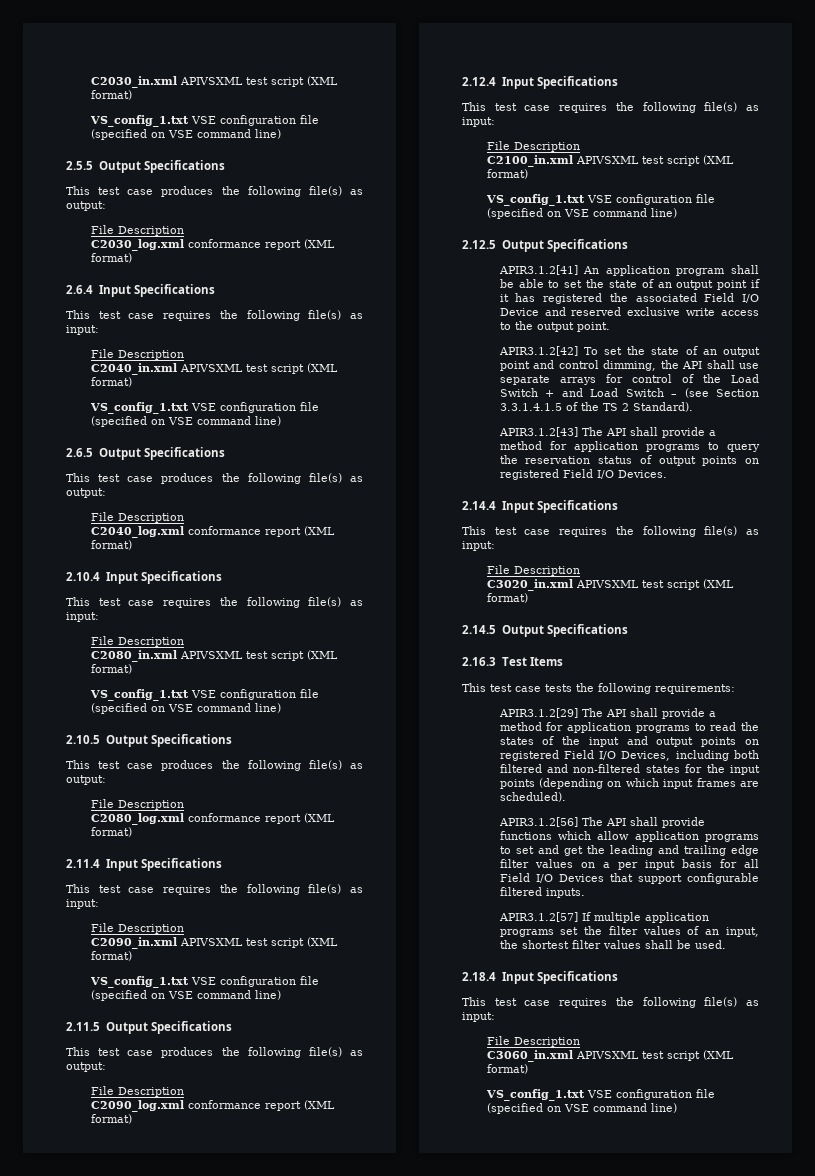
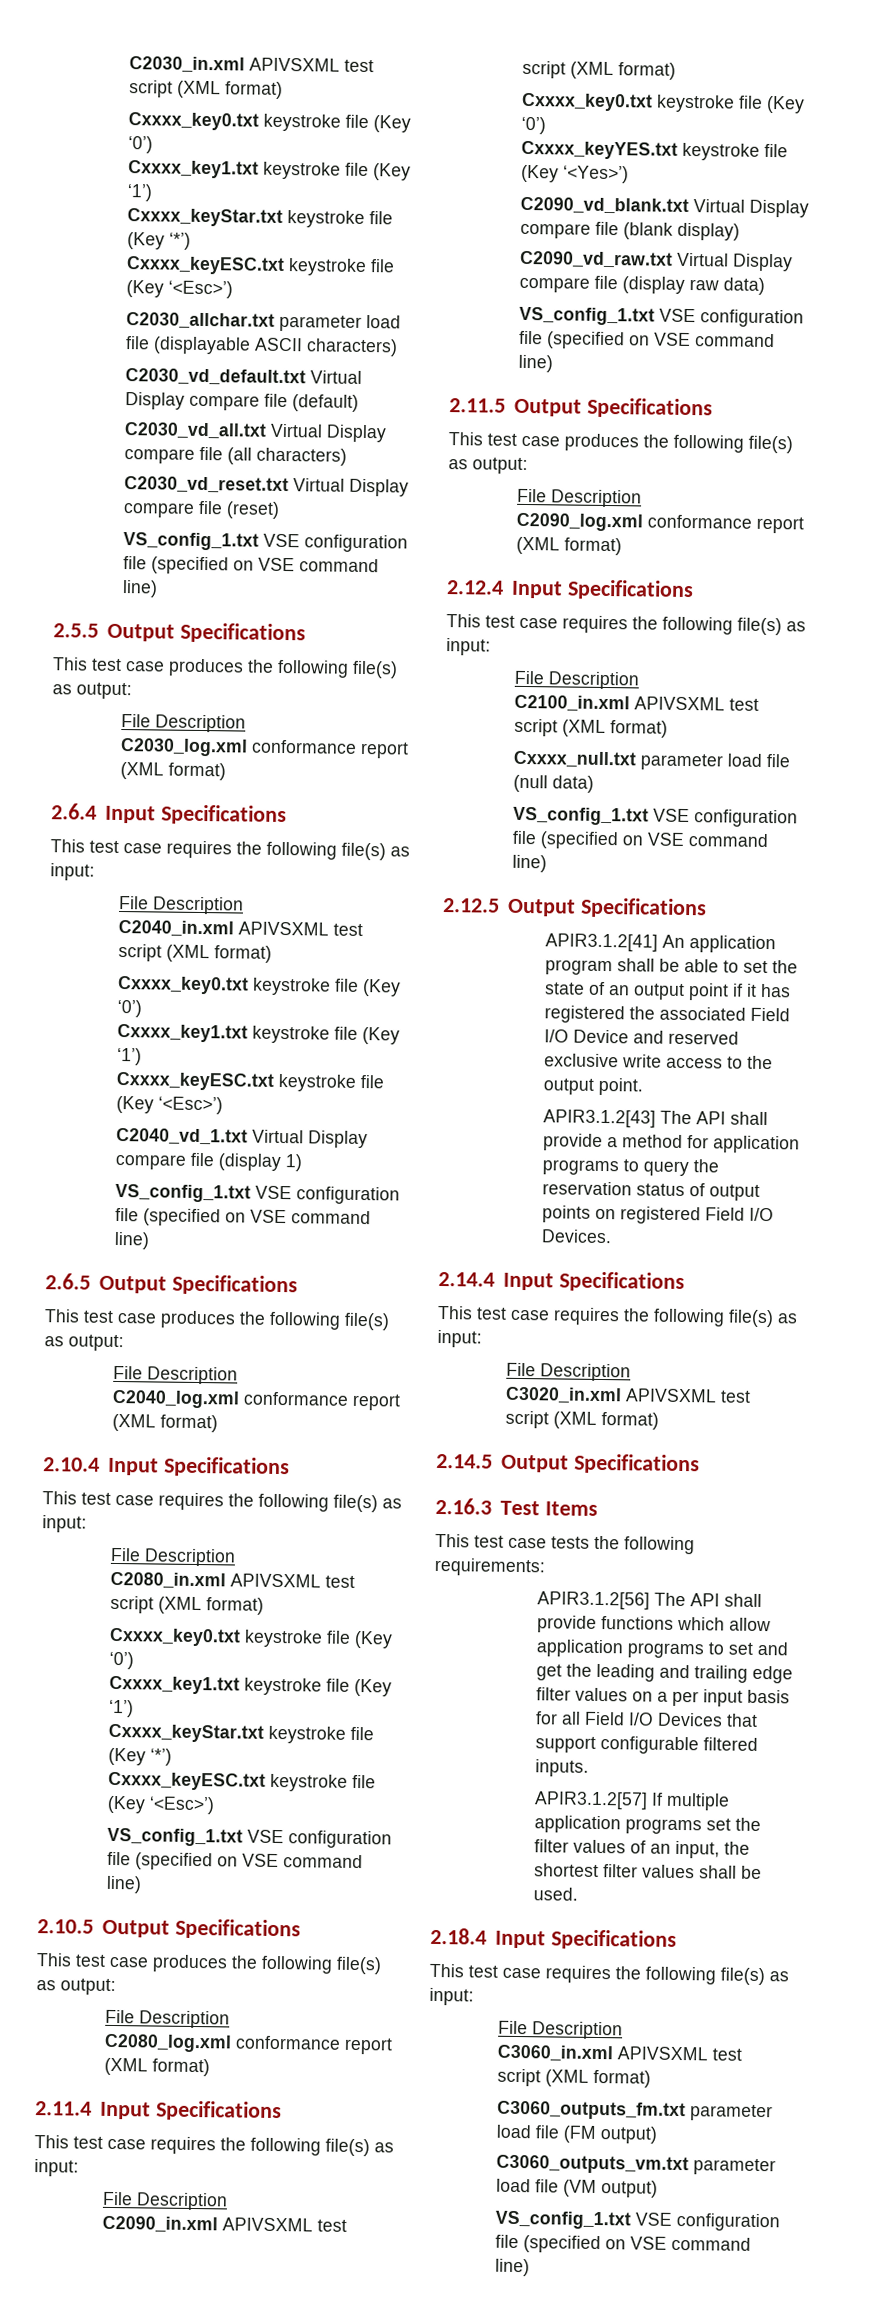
(133, 95) none -> [127,112,411,133] [127,136,153,154] [127,160,411,181] [126,184,153,202] [126,208,393,228] [126,232,191,250] [125,256,395,276] [125,280,233,299] [125,312,401,332] [124,336,398,357] [124,368,362,386] [124,392,359,412] [123,422,387,443] [123,446,347,466] [123,476,409,497] [122,500,280,519] // Cxxxx_key0.txt keystroke file (Key ‘0’) // Cxxxx_key1.txt keystroke file (Key ‘1’) // Cxxxx_keyStar.txt keystroke file (Key ‘*’) // Cxxxx_keyESC.txt keystroke file (Key ‘<Esc>’) // C2030_allchar.txt parameter load file (displayable ASCII characters) // C2030_vd_default.txt Virtual Display compare file (default) // C2030_vd_all.txt Virtual Display compare file (all characters) // C2030_vd_reset.txt Virtual Display compare file (reset)
(133, 382) none -> [116,975,401,997] [116,999,142,1018] [116,1023,400,1045] [116,1047,142,1066] [115,1071,384,1092] [115,1095,223,1115] [115,1127,368,1149] [114,1152,302,1172] // Cxxxx_key0.txt keystroke file (Key ‘0’) // Cxxxx_key1.txt keystroke file (Key ‘1’) // Cxxxx_keyESC.txt keystroke file (Key ‘<Esc>’) // C2040_vd_1.txt Virtual Display compare file (display 1)
(133, 669) none -> [108,1627,393,1649] [108,1651,134,1670] [108,1675,392,1697] [108,1699,134,1718] [107,1723,374,1744] [107,1747,172,1766] [107,1771,376,1792] [106,1795,215,1815] // Cxxxx_key0.txt keystroke file (Key ‘0’) // Cxxxx_key1.txt keystroke file (Key ‘1’) // Cxxxx_keyStar.txt keystroke file (Key ‘*’) // Cxxxx_keyESC.txt keystroke file (Key ‘<Esc>’)
(133, 956) none -> [520,92,805,114] [520,116,546,135] [520,140,788,161] [520,164,629,184] [519,196,809,218] [519,221,740,241] [519,250,793,272] [518,275,765,295] // Cxxxx_key0.txt keystroke file (Key ‘0’) // Cxxxx_keyYES.txt keystroke file (Key ‘<Yes>’) // C2090_vd_blank.txt Virtual Display compare file (blank display) // C2090_vd_raw.txt Virtual Display compare file (display raw data)
(529, 174) none -> [512,750,790,771] [512,774,594,793] // Cxxxx_null.txt parameter load file (null data)
[498,346,760,357] [499,360,759,371] [499,374,759,385] [499,388,759,398] [499,402,693,412] // APIR3.1.2[42] To set the state of an output point and control dimming, the API shall use separate arrays for control of the Load Switch + and Load Switch – (see Section 3.3.1.4.1.5 of the TS 2 Standard). -> (643, 1086) none
[498,708,716,719] [499,722,759,733] [499,736,759,747] [499,750,759,761] [499,764,760,775] [499,778,759,789] [499,792,566,802] // APIR3.1.2[29] The API shall provide a method for application programs to read the states of the input and output points on registered Field I/O Devices, including both filtered and non-filtered states for the input points (depending on which input frames are scheduled). -> (545, 1567) none
(529, 1069) none -> [496,2100,773,2122] [495,2124,657,2144] [495,2154,776,2176] [495,2178,658,2198] // C3060_outputs_fm.txt parameter load file (FM output) // C3060_outputs_vm.txt parameter load file (VM output)

